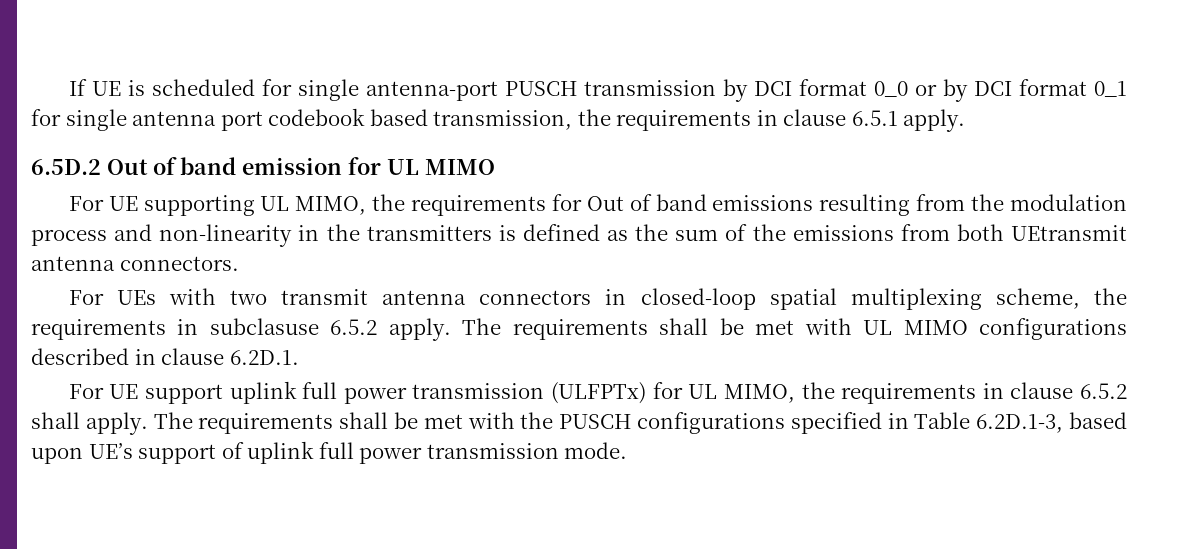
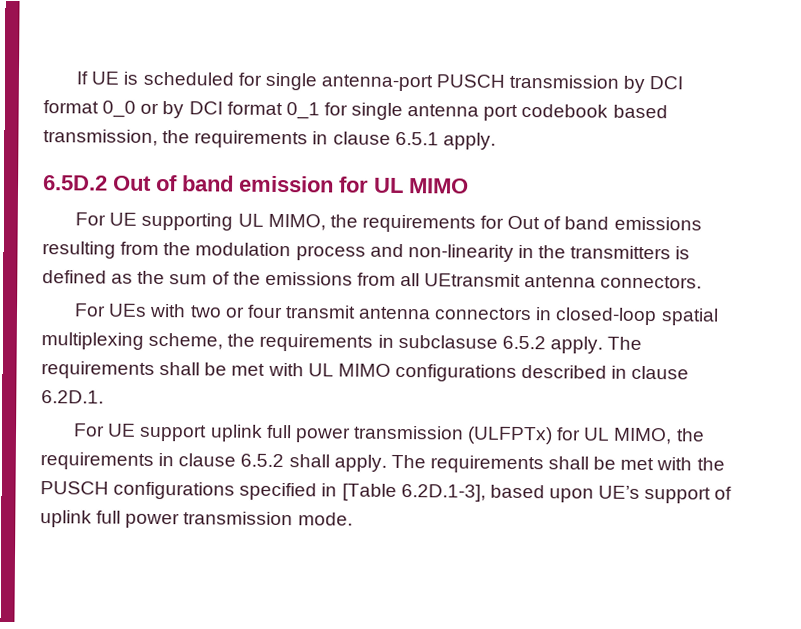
[956,224,1004,241] both -> [400,272,421,287] all
(268, 297) none -> [224,304,283,319] or four
[914,412,1064,433] Table 6.2D.1-3, -> [341,483,486,502] [Table 6.2D.1-3],

